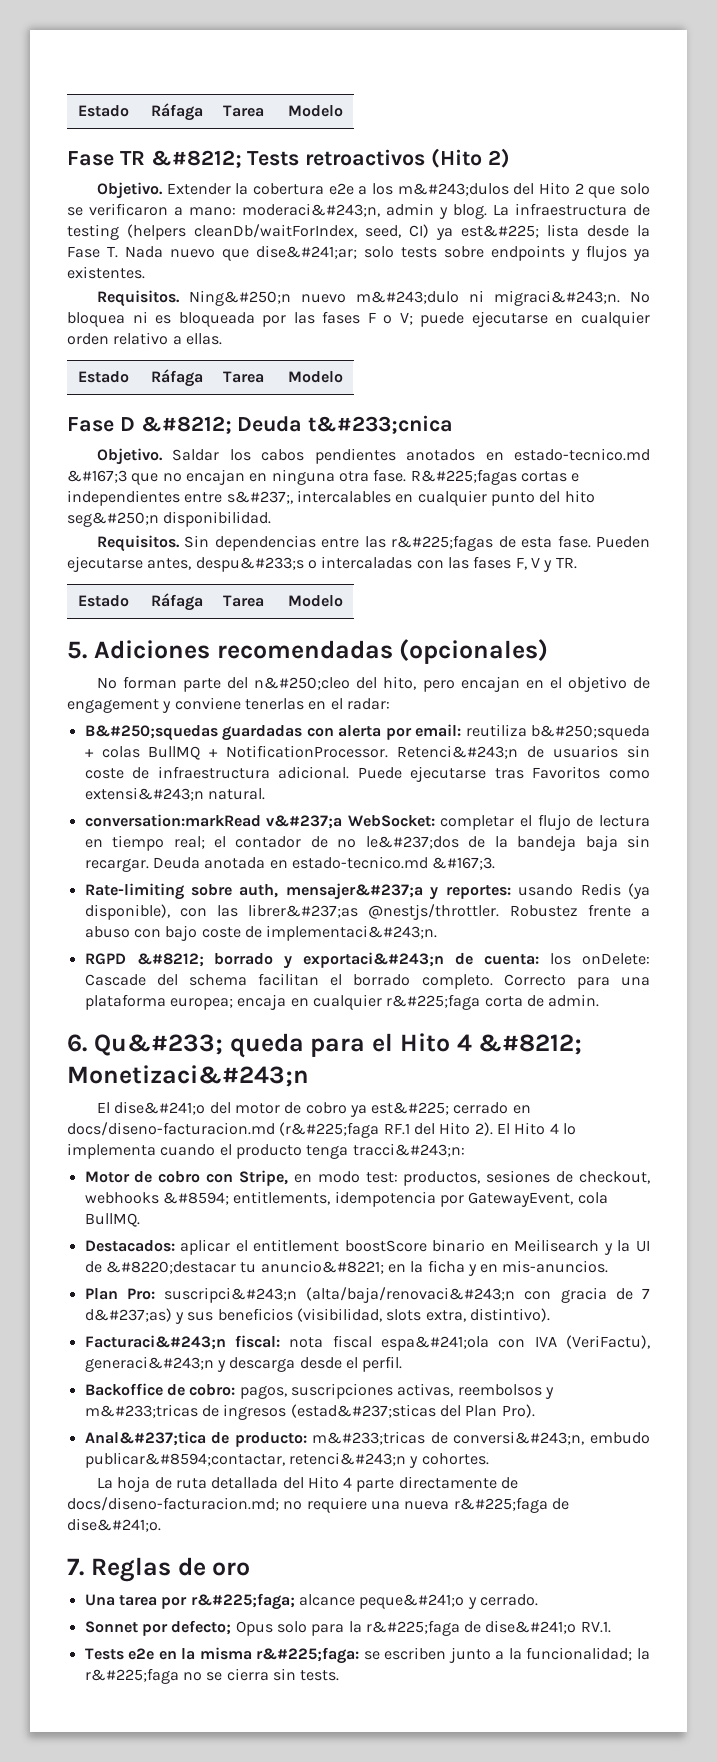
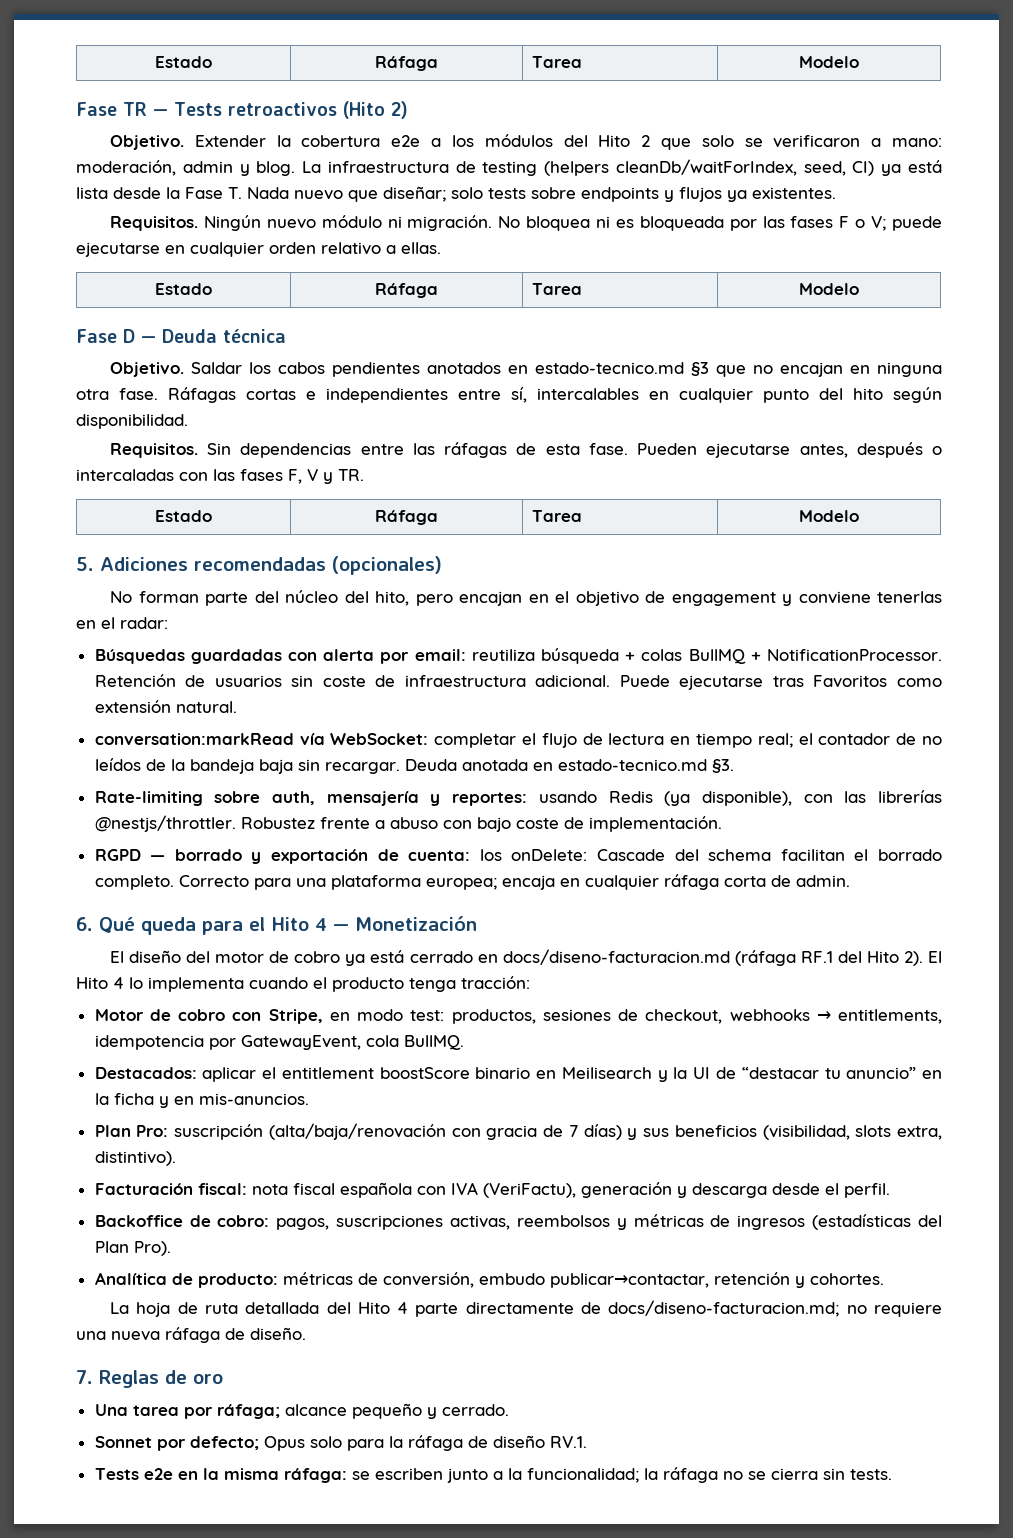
[150,150,242,168] &#8212; -> [152,109,168,116] —
[397,183,509,196] m&#243;dulos -> [484,134,553,147] módulos
[242,203,380,217] moderaci&#243;n, -> [76,160,176,176] moderación,
[461,225,539,238] est&#225; -> [907,160,942,173] está
[256,245,357,259] dise&#241;ar; -> [383,186,446,202] diseñar;
[188,290,620,306] Ning&#250;n nuevo m&#243;dulo ni migraci&#243;n. -> [203,215,493,231] Ningún nuevo módulo ni migración.
[140,415,454,434] &#8212; Deuda t&#233;cnica -> [140,329,286,343] — Deuda técnica
[67,470,127,483] &#167;3 -> [691,362,710,376] §3
[410,469,517,485] R&#225;fagas -> [168,387,236,403] Ráfagas
[226,491,293,504] s&#237;, -> [511,387,527,403] sí,
[67,512,159,527] seg&#250;n -> [893,387,942,403] según
[391,535,494,551] r&#225;fagas -> [444,442,508,458] ráfagas
[195,557,304,572] despu&#233;s -> [856,442,923,458] después
[254,677,351,690] n&#250;cleo -> [285,590,339,603] núcleo
[84,725,218,741] B&#250;squedas -> [94,649,185,664] Búsquedas
[530,725,650,740] b&#250;squeda -> [541,648,620,664] búsqueda
[397,745,519,759] Retenci&#243;n -> [94,674,176,687] Retención
[84,787,204,801] extensi&#243;n -> [94,700,171,713] extensión
[266,815,343,829] v&#237;a -> [299,733,325,745] vía
[365,836,459,849] le&#237;dos -> [94,758,141,771] leídos
[432,857,496,870] &#167;3. -> [711,759,734,773] §3.
[285,883,423,900] mensajer&#237;a -> [326,791,419,806] mensajería
[248,904,359,918] librer&#237;as -> [877,790,942,803] librerías
[266,925,438,941] implementaci&#243;n. -> [588,816,722,832] implementación.
[136,953,204,967] &#8212; -> [150,855,166,861] —
[303,952,445,968] exportaci&#243;n -> [271,849,369,864] exportación
[386,994,481,1010] r&#225;faga -> [663,874,719,890] ráfaga
[93,1034,223,1056] Qu&#233; -> [99,917,135,933] Qué
[478,1034,583,1055] [67,1065,309,1087] [96,1101,206,1115] &#8212; Monetizaci&#243;n // El dise&#241;o -> [333,916,477,931] [110,950,182,963] — Monetización // El diseño
[371,1102,450,1115] est&#225; -> [370,950,405,963] está
[279,1122,380,1138] (r&#225;faga -> [734,950,796,966] (ráfaga
[352,1143,465,1157] tracci&#243;n: -> [461,976,530,989] tracción:
[162,1192,229,1205] &#8594; -> [816,1011,831,1021] →
[105,1260,384,1274] &#8220;destacar tu anuncio&#8221; -> [741,1067,917,1079] “destacar tu anuncio”
[164,1287,516,1303] suscripci&#243;n (alta/baja/renovaci&#243;n -> [174,1123,446,1140] suscripción (alta/baja/renovación
[84,1308,172,1322] d&#237;as) -> [583,1124,622,1140] días)
[84,1335,226,1350] Facturaci&#243;n -> [94,1183,193,1195] Facturación
[380,1336,489,1351] espa&#241;ola -> [339,1182,412,1198] española
[84,1356,214,1372] generaci&#243;n -> [580,1182,672,1198] generación
[84,1404,198,1418] m&#233;tricas -> [633,1214,704,1227] métricas
[290,1404,436,1418] (estad&#237;sticas -> [812,1214,912,1230] (estadísticas
[84,1431,206,1446] Anal&#237;tica -> [94,1272,167,1285] Analítica
[312,1431,650,1445] [84,1452,406,1468] m&#233;tricas de conversi&#243;n, embudo publicar&#8594;contactar, retenci&#243;n -> [282,1272,790,1288] métricas de conversión, embudo publicar→contactar, retención
[453,1497,569,1513] [67,1518,161,1532] r&#225;faga de dise&#241;o. -> [165,1327,306,1343] ráfaga de diseño.
[190,1593,465,1610] r&#225;faga; alcance peque&#241;o -> [216,1403,422,1419] ráfaga; alcance pequeño
[365,1620,577,1636] r&#225;faga de dise&#241;o -> [407,1435,545,1451] ráfaga de diseño
[256,1647,360,1664] r&#225;faga: -> [283,1468,347,1483] ráfaga:
[84,1668,179,1684] r&#225;faga -> [662,1467,718,1483] ráfaga

